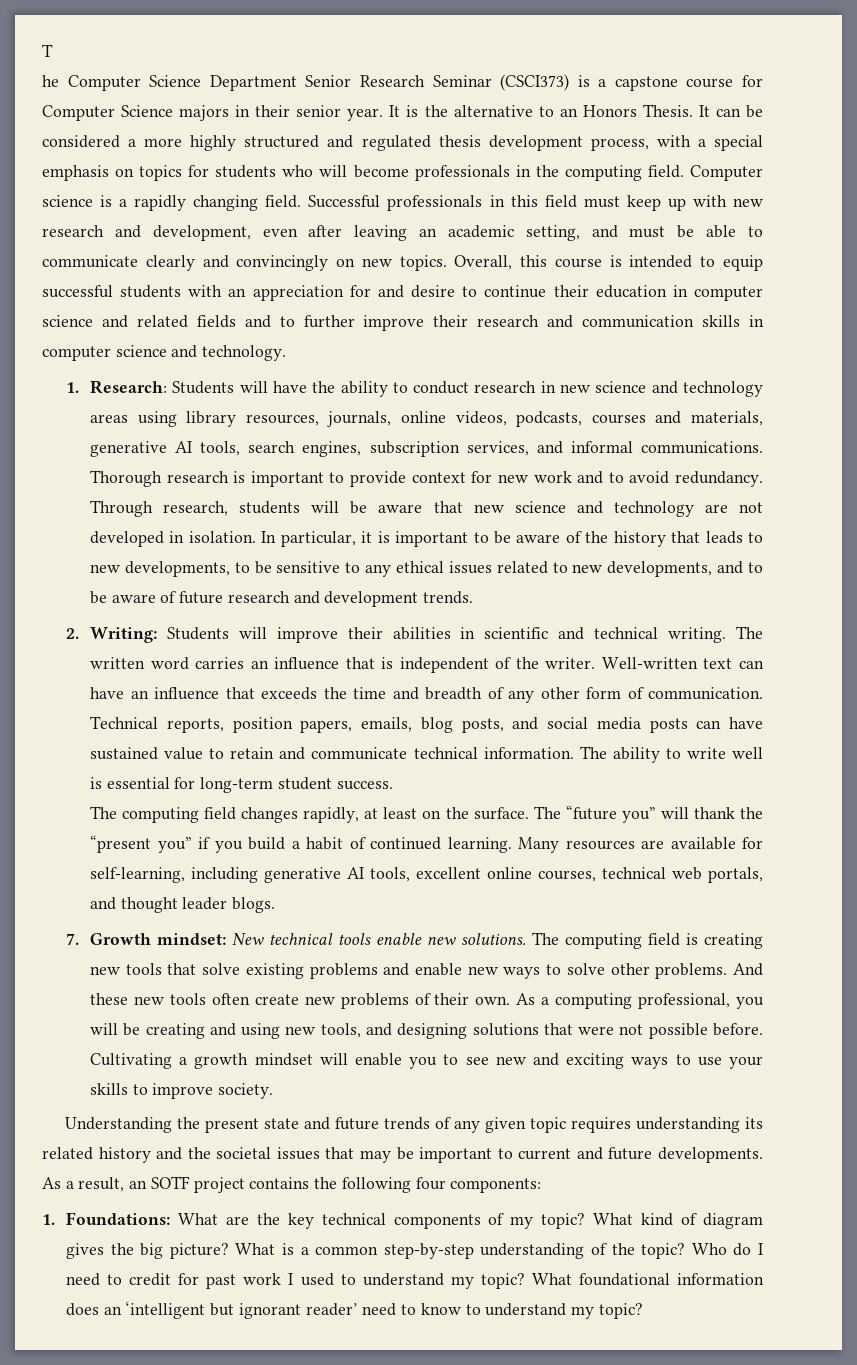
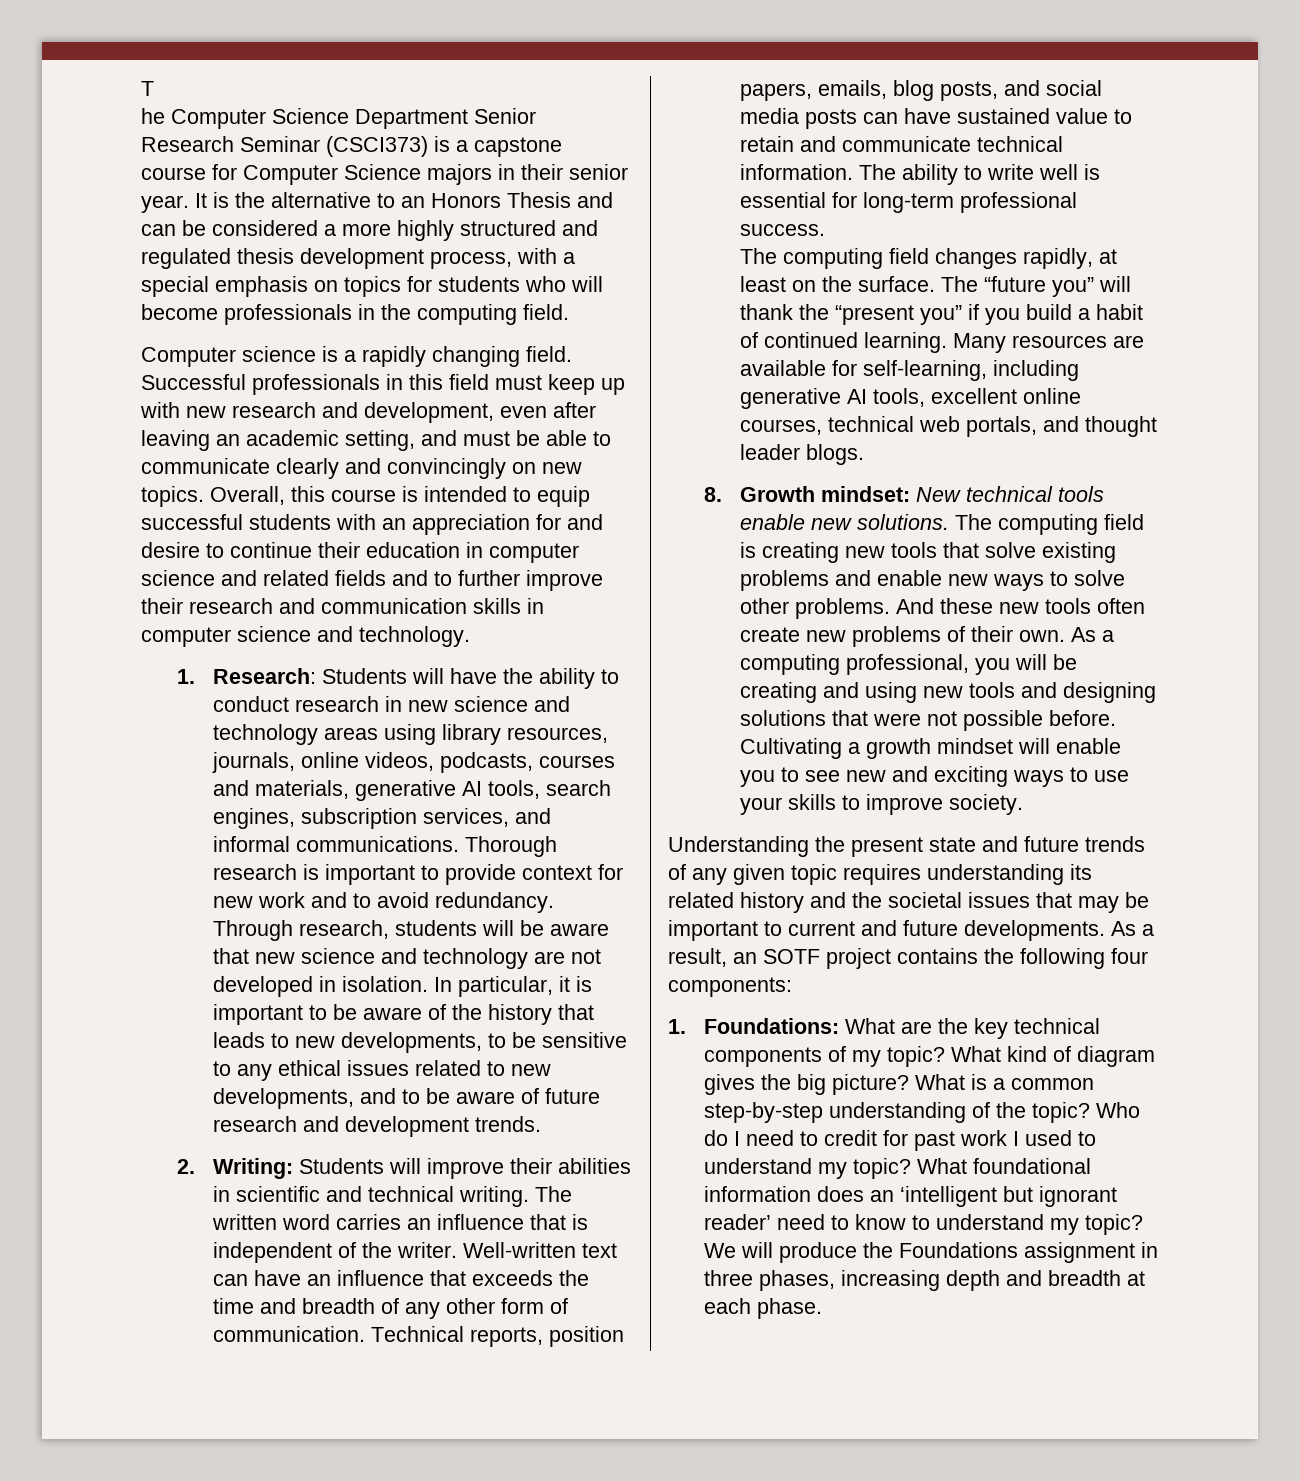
[642,104,710,117] Thesis. It -> [507,192,613,208] Thesis and
(684, 171) none -> (569, 312) //
[277,777,332,790] student -> [960,192,1078,213] professional
[65,933,79,945] 7. -> [704,487,723,502] 8.
[320,1023,361,1038] tools, -> [969,682,1016,698] tools
(643, 1311) none -> [704,1242,1159,1263] [704,1270,1146,1291] [704,1298,823,1319] We will produce the Foundations assignment in three phases, increasing depth and breadth at each phase.

